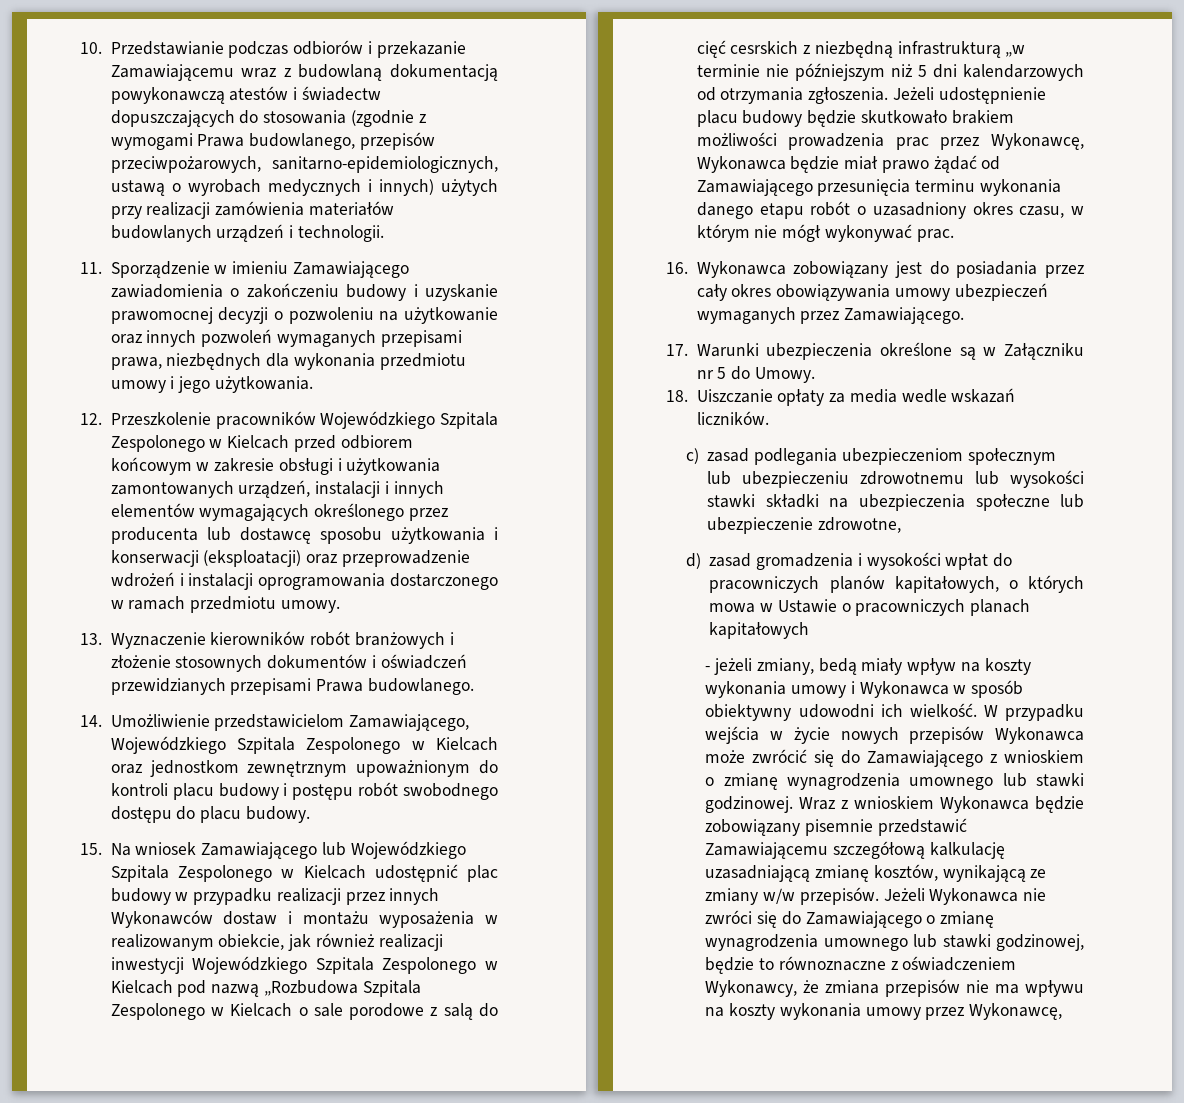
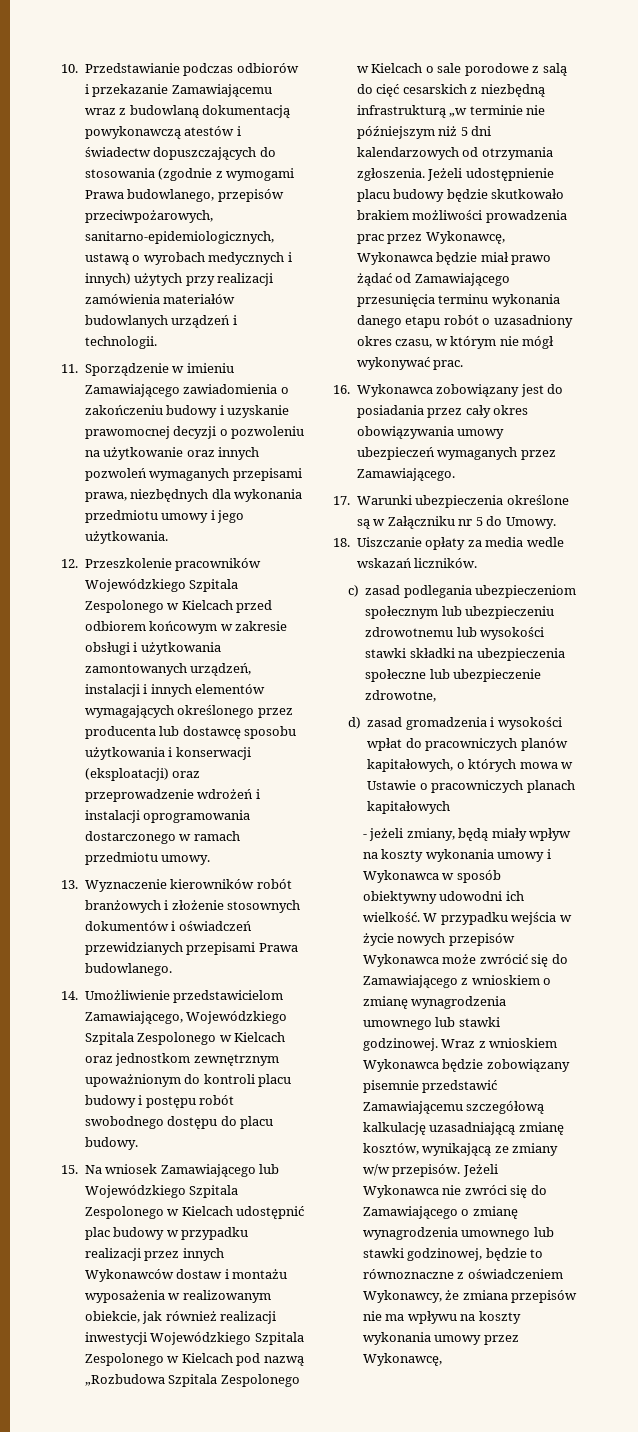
[730,41,799,54] cesrskich -> [402,84,467,94] cesarskich
[818,658,857,675] bedą -> [458,828,489,841] będą

